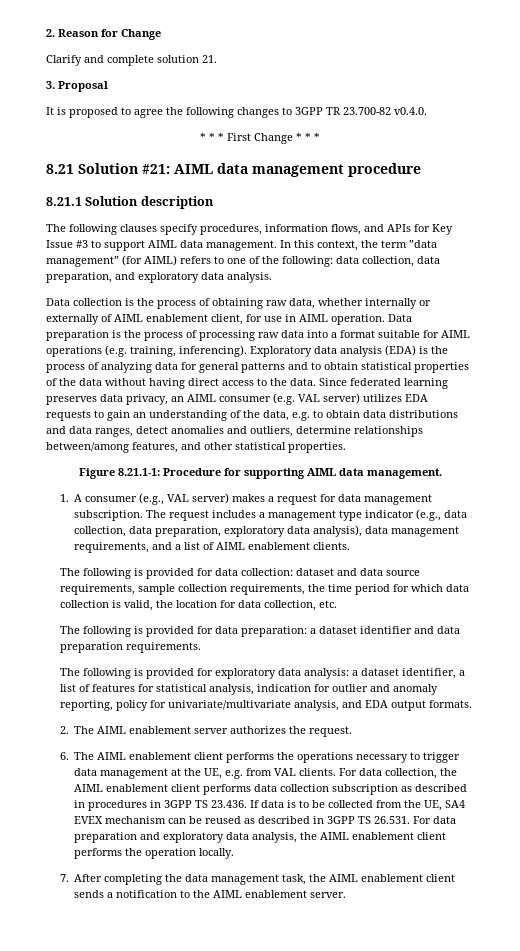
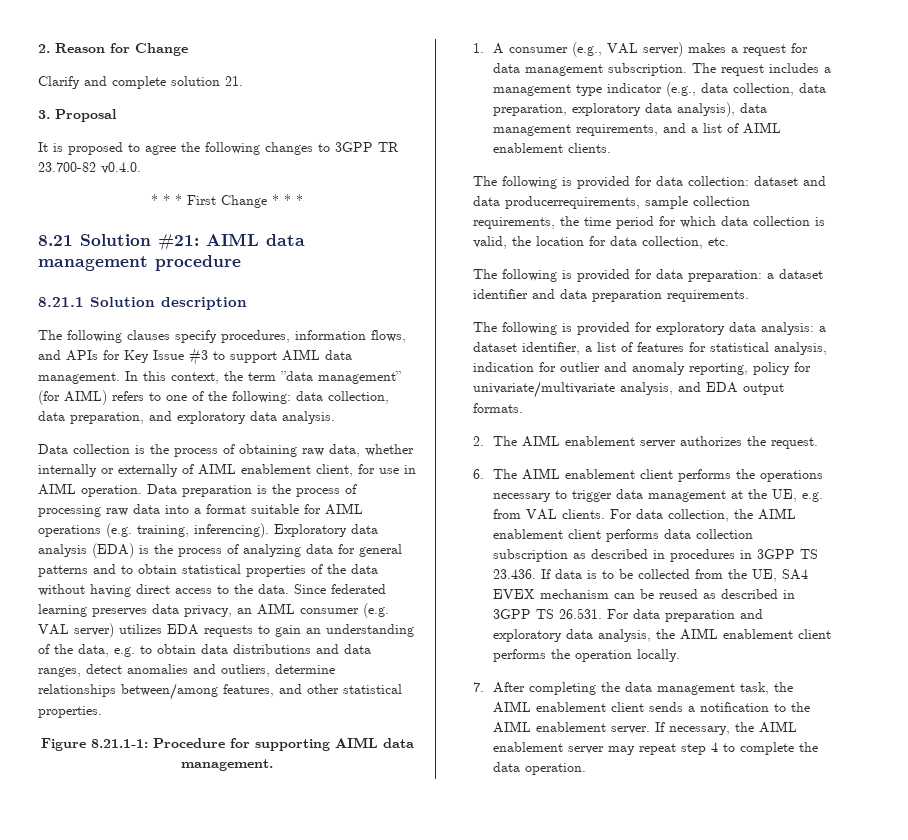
[385,570,420,576] [59,584,135,595] source requirements, -> [504,196,640,209] producerrequirements,
(347, 895) none -> [654,721,797,735] [492,742,818,755] [492,762,586,775] If necessary, the AIML enablement server may repeat step 4 to complete the data operation.

